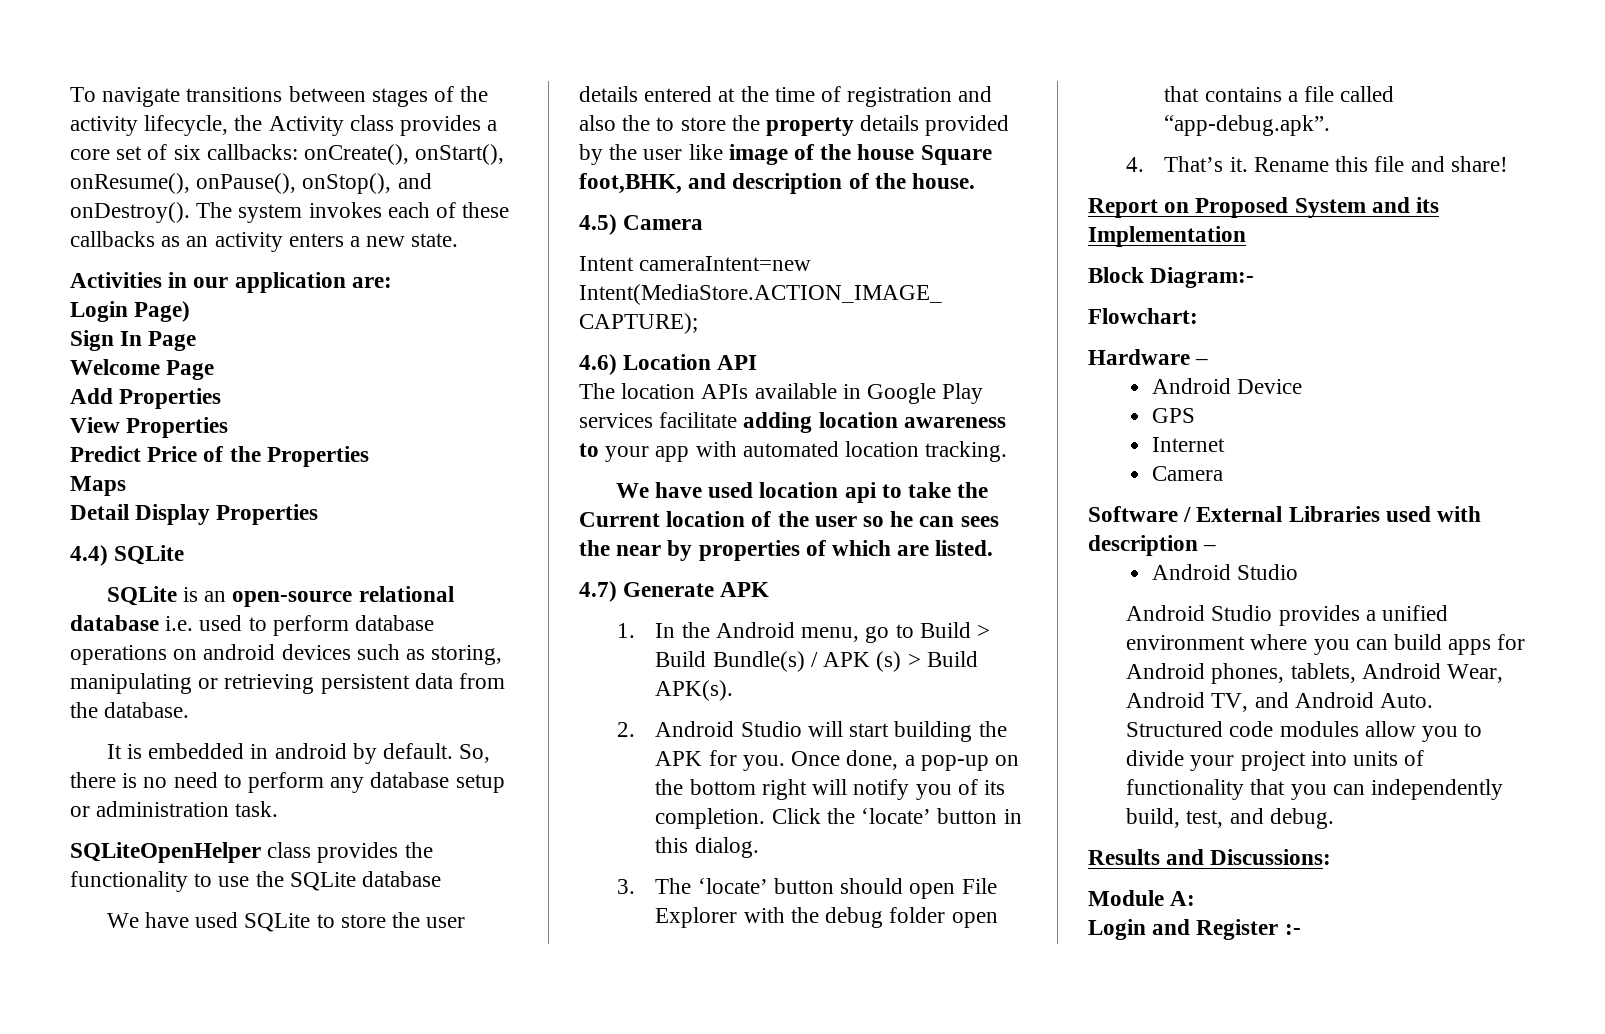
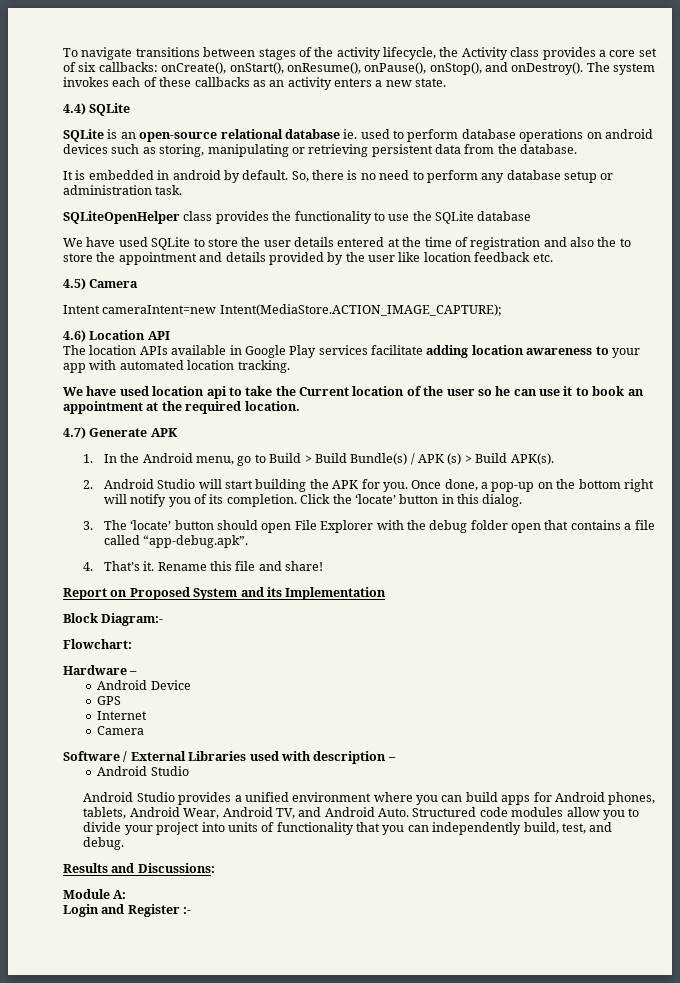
[70,272,392,293] [70,301,191,322] [70,330,197,351] [70,359,215,380] [70,388,222,409] [70,417,229,438] [70,446,369,467] [70,476,126,496] [70,504,319,525] // Activities in our application are: // Login Page) // Sign In Page // Welcome Page // Add Properties // View Properties // Predict Price of the Properties // Maps // Detail Display Properties -> (447, 82) none
[165,616,194,631] i.e. -> [343,129,358,139] ie.
[766,117,855,136] property -> [118,252,223,265] appointment and
[728,144,992,165] [579,173,976,194] image of the house Square foot,BHK, and description of the house. -> [423,252,553,262] location feedback etc.
[960,516,999,527] [579,540,994,561] sees the near by properties of which are listed. -> [539,386,644,396] [63,401,300,414] use it to book an appointment at the required location.

